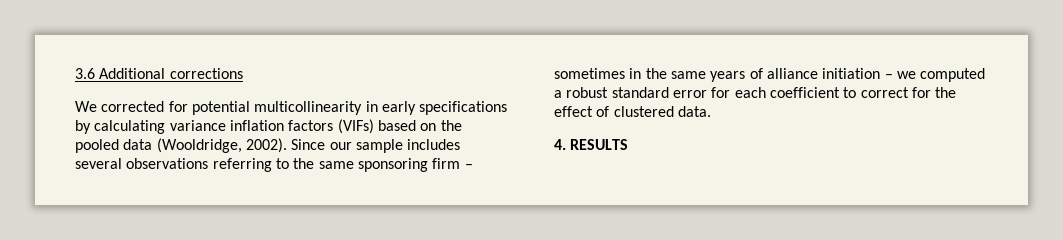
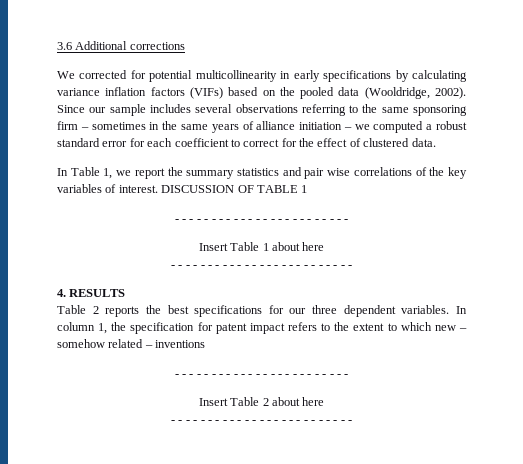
[554,139,629,150] 4. RESULTS -> [57,167,468,179] [57,184,308,193] [174,219,349,222] [198,242,325,251] [171,265,352,268] [57,289,126,297] [57,305,467,317] [57,322,468,334] [57,339,206,348] [174,374,349,377] [198,397,325,406] [171,420,352,423] In Table 1, we report the summary statistics and pair wise correlations of the key variables of interest. DISCUSSION OF TABLE 1 // - - - - - - - - - - - - - - - - - - - - - - - - // Insert Table 1 about here // - - - - - - - - - - - - - - - - - - - - - - - - - // 4. RESULTS // Table 2 reports the best specifications for our three dependent variables. In column 1, the specification for patent impact refers to the extent to which new – somehow related – inventions // - - - - - - - - - - - - - - - - - - - - - - - - // Insert Table 2 about here // - - - - - - - - - - - - - - - - - - - - - - - - -

